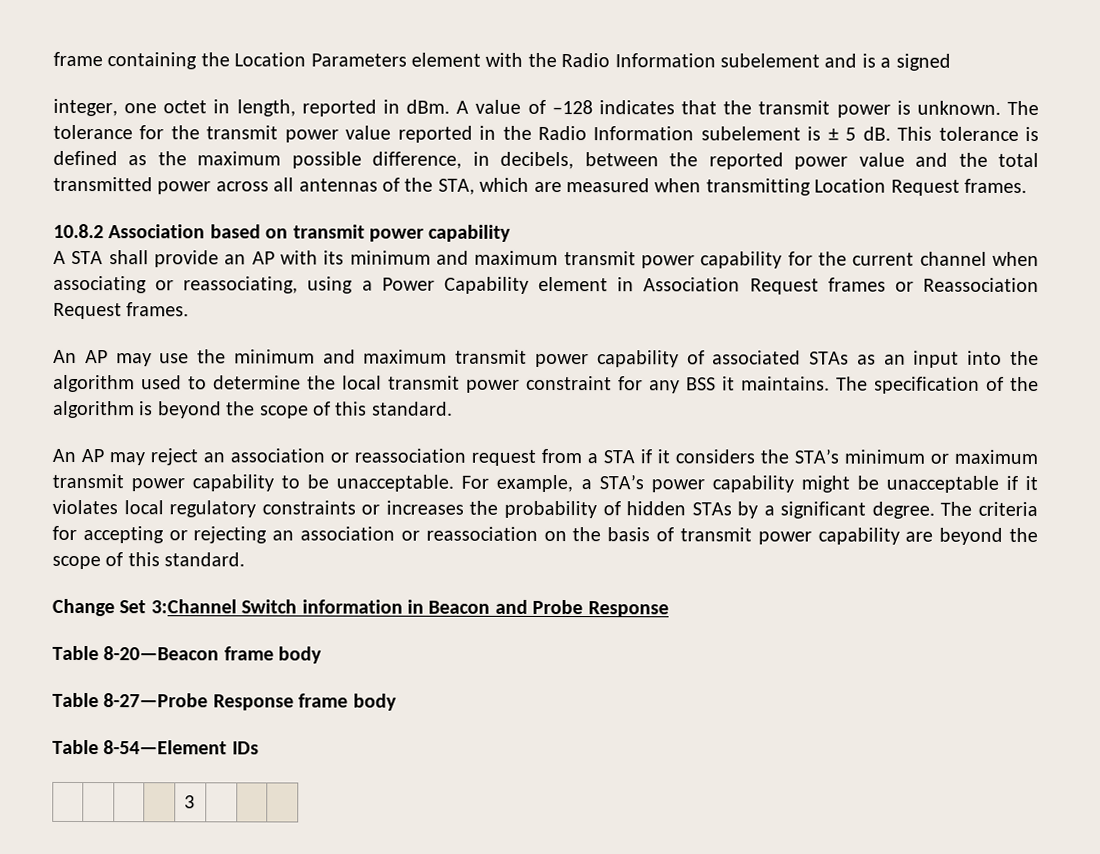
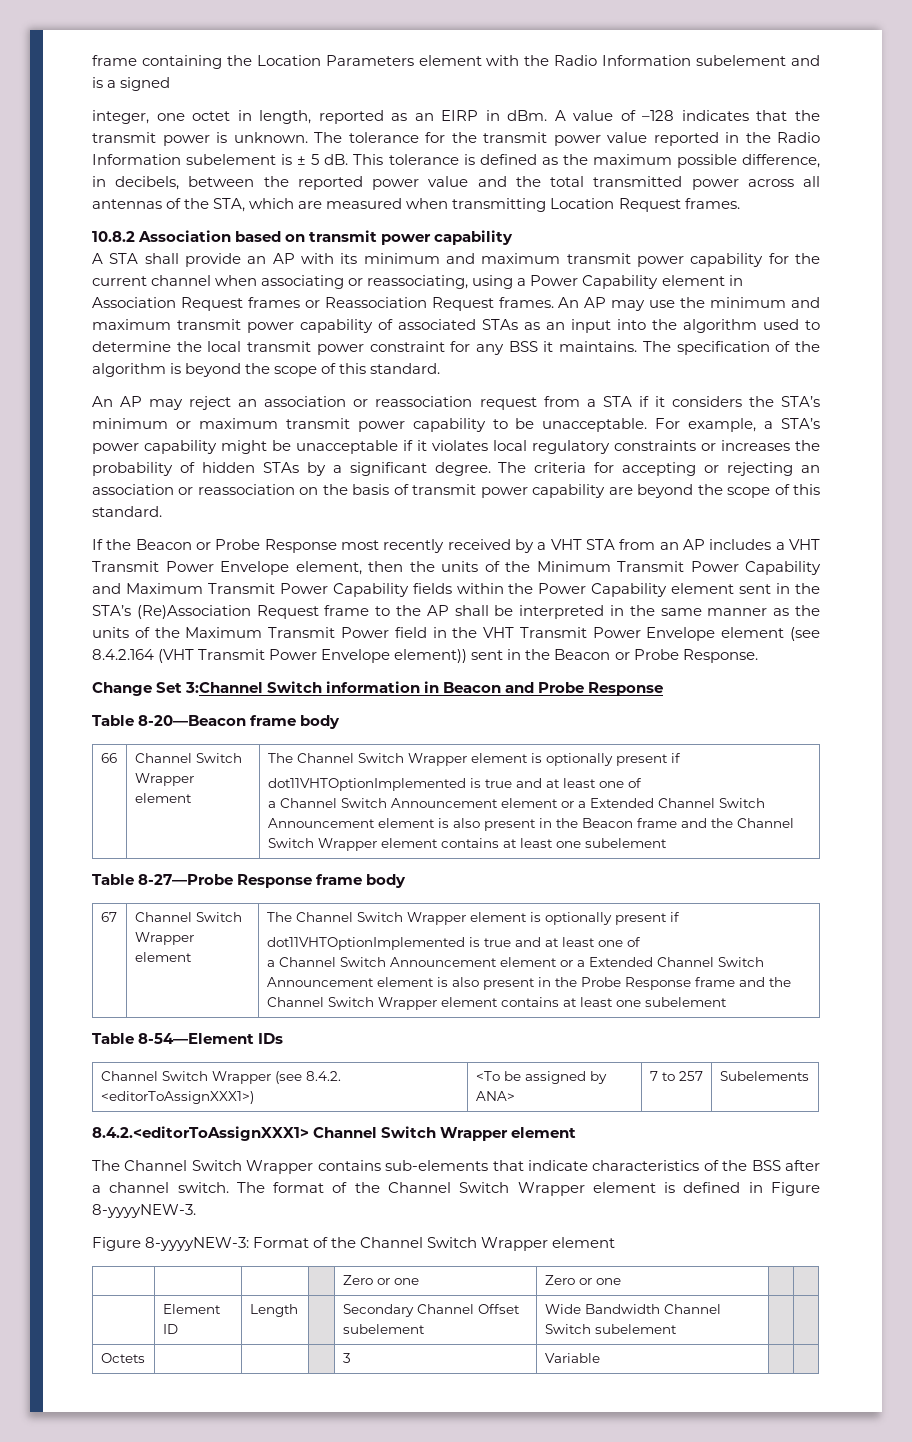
(377, 108) none -> [391,110,479,121] as an EIRP
(190, 309) // -> (554, 302) none
(246, 559) none -> [92,539,821,553] [92,561,821,575] [92,583,820,597] [92,605,820,619] [92,627,821,641] [92,649,758,663] // If the Beacon or Probe Response most recently received by a VHT STA from an AP includes a VHT Transmit Power Envelope element, then the units of the Minimum Transmit Power Capability and Maximum Transmit Power Capability fields within the Power Capability element sent in the STA’s (Re)Association Request frame to the AP shall be interpreted in the same manner as the units of the Maximum Transmit Power field in the VHT Transmit Power Envelope element (see 8.4.2.164 (VHT Transmit Power Envelope element)) sent in the Beacon or Probe Response.
(323, 655) none -> [100,753,117,763] [134,753,242,763] [134,773,194,786] [134,793,192,803] [267,753,681,766] [267,778,642,791] [267,798,765,808] [267,818,794,831] [267,838,667,851] // 66 | Channel Switch Wrapper element | The Channel Switch Wrapper element is optionally present if // dot11VHTOptionImplemented is true and at least one of // a Channel Switch Announcement element or a Extended Channel Switch Announcement element is also present in the Beacon frame and the Channel Switch Wrapper element contains at least one subelement
[52,739,259,755] // Table 8-54—Element IDs // -> [100,912,117,922] [134,912,242,922] [134,932,194,945] [134,952,192,962] [266,912,680,925] [266,937,641,950] [266,957,764,967] [266,977,791,990] [266,997,727,1010] [92,1033,284,1044] [100,1071,341,1084] [100,1091,254,1104] [475,1071,607,1084] [475,1091,515,1101] [649,1071,703,1081] [719,1071,809,1081] [92,1126,577,1141] [92,1160,820,1174] [92,1182,821,1196] [92,1204,196,1218] [92,1237,616,1251] [342,1275,419,1285] [544,1275,621,1285] [162,1304,221,1314] [162,1324,178,1334] [249,1304,298,1317] [342,1304,520,1317] [342,1324,425,1334] [544,1304,721,1314] [544,1324,677,1334] [100,1353,145,1363] // 67 | Channel Switch Wrapper element | The Channel Switch Wrapper element is optionally present if // dot11VHTOptionImplemented is true and at least one of // a Channel Switch Announcement element or a Extended Channel Switch Announcement element is also present in the Probe Response frame and the Channel Switch Wrapper element contains at least one subelement // Table 8-54—Element IDs // Channel Switch Wrapper (see 8.4.2. <editorToAssignXXX1>) | <To be assigned by ANA> | 7 to 257 | Subelements // 8.4.2.<editorToAssignXXX1> Channel Switch Wrapper element // The Channel Switch Wrapper contains sub-elements that indicate characteristics of the BSS after a channel switch. The format of the Channel Switch Wrapper element is defined in Figure 8-yyyyNEW-3. // Figure 8-yyyyNEW-3: Format of the Channel Switch Wrapper element // | | | | Zero or one | Zero or one | | // | Element ID | Length | | Secondary Channel Offset subelement | Wide Bandwidth Channel Switch subelement | | // Octets
(196, 802) none -> [544,1353,600,1363] Variable

